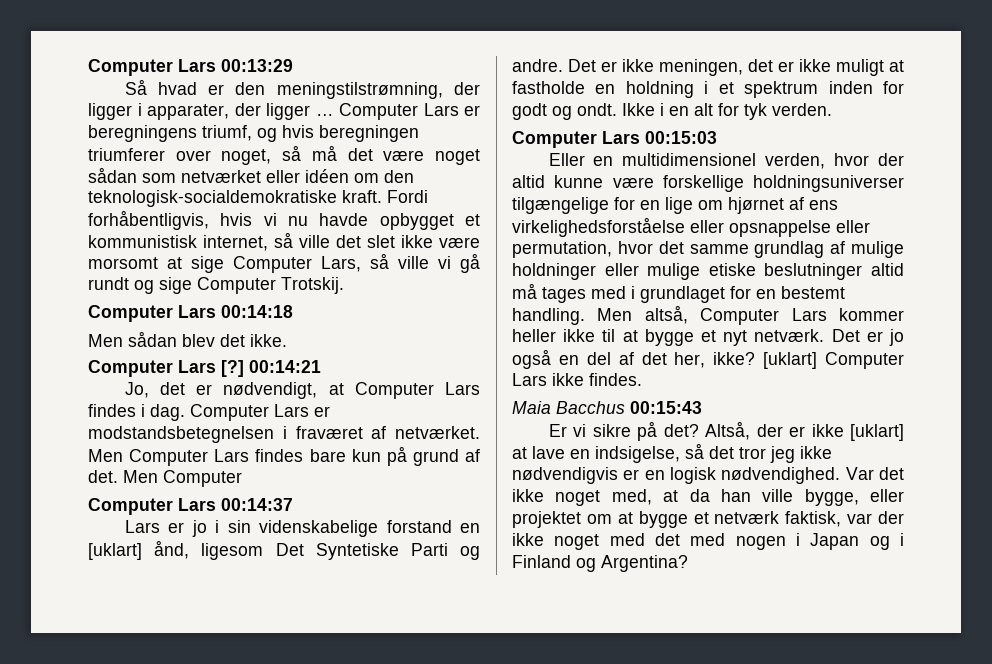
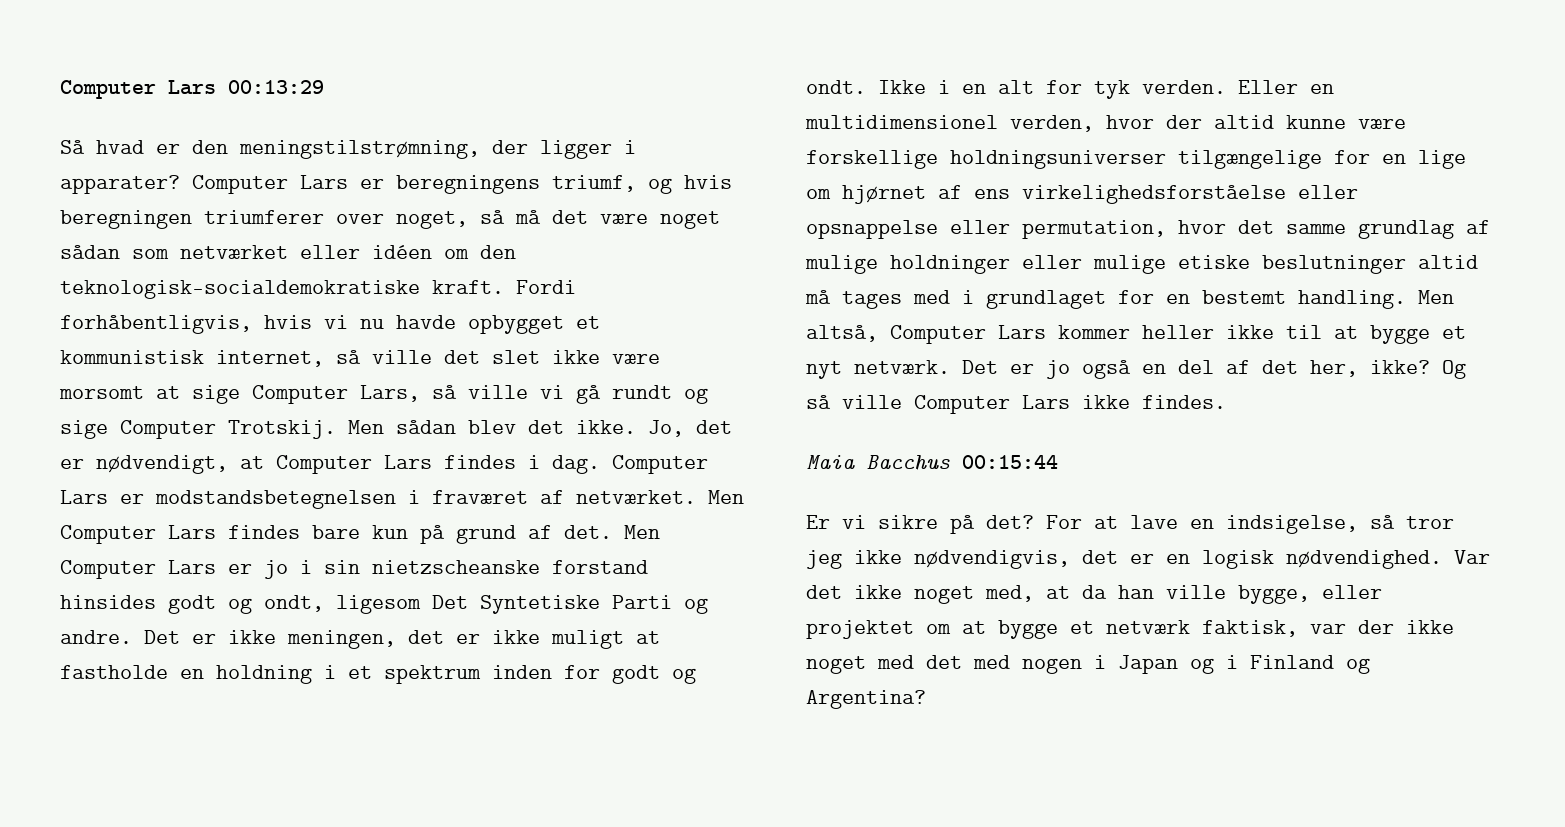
[147,103,334,120] apparater, der ligger … -> [60,175,180,194] apparater?
[88,305,293,322] // Computer Lars 00:14:18 // -> (336, 429) none
[88,360,321,377] // Computer Lars [?] 00:14:21 // -> (636, 427) none
[88,498,293,515] // Computer Lars 00:14:37 // -> (156, 569) none
[259,520,480,537] [88,540,190,560] videnskabelige forstand en [uklart] ånd, -> [372,560,648,574] [60,595,324,614] nietzscheanske forstand hinsides godt og ondt,
[512,131,717,148] // Computer Lars 00:15:03 // -> (1226, 87) none
[763,352,818,369] [uklart] -> [1442,360,1466,379] [806,395,902,409] Og så ville
[630,401,702,414] 00:15:43 -> [962,455,1058,469] 00:15:44
[705,421,904,441] Altså, der er ikke [uklart] -> [1046,515,1082,529] For
[709,446,734,459] det -> (1395, 522) none
[512,467,618,484] nødvendigvis -> [914,550,1118,569] nødvendigvis, det

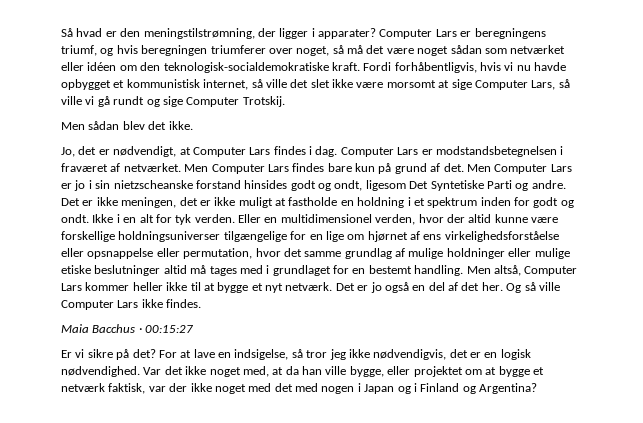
[60,80,324,99] Computer Lars 00:13:29 // -> (61, 32) none
(336, 429) none -> (285, 101) //
(636, 427) none -> (193, 125) //
[1310,360,1430,377] her, ikke? -> [481,282,503,291] her.
[962,455,1058,469] 00:15:44 -> [138,325,194,333] · 00:15:27

